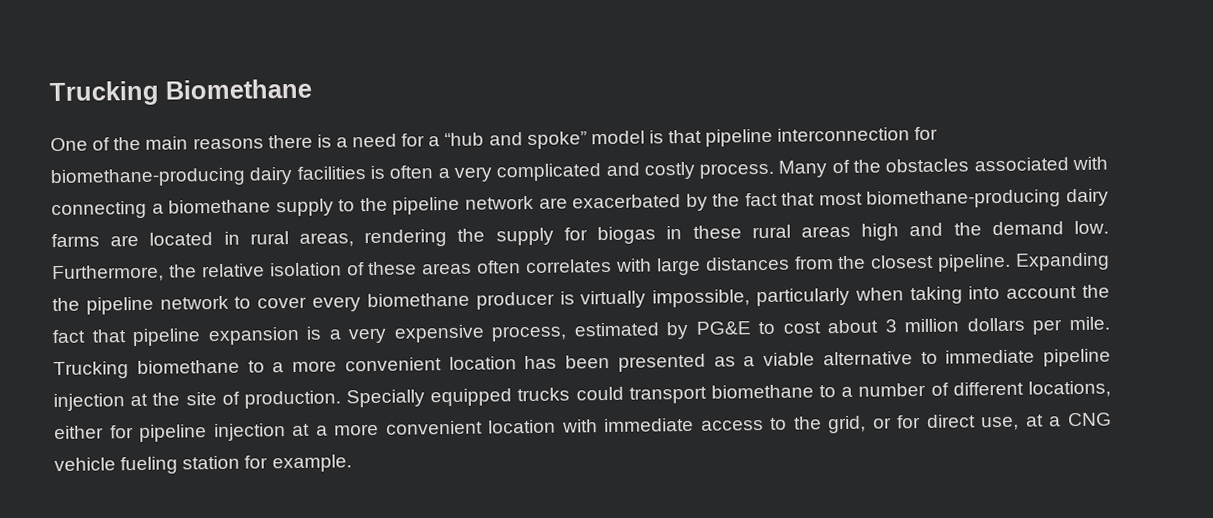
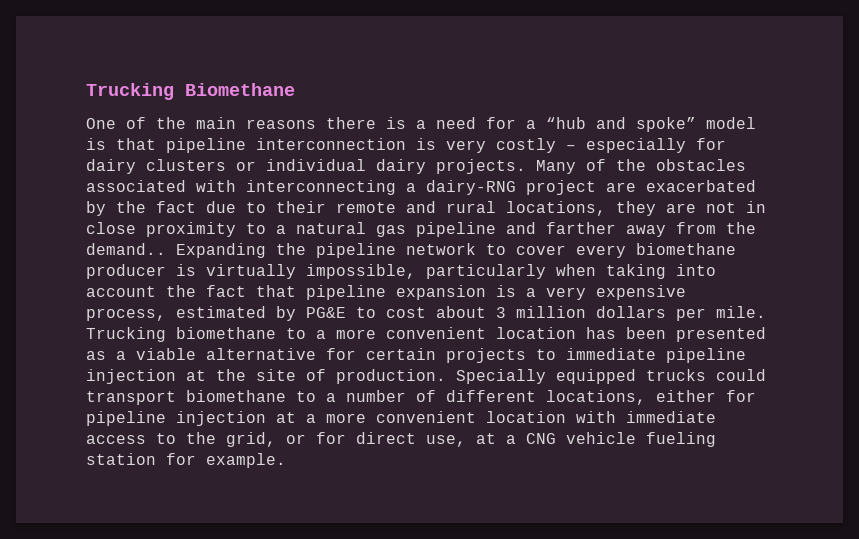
[914,126,939,141] [50,161,775,188] for biomethane-producing dairy facilities is often a very complicated and costly process. -> [416,138,726,153] [86,159,526,174] is very costly – especially for dairy clusters or individual dairy projects.
[51,195,534,220] connecting a biomethane supply to the pipeline network -> [246,180,596,195] interconnecting a dairy-RNG project
[781,188,1109,209] [51,220,1109,248] [52,253,1012,283] that most biomethane-producing dairy farms are located in rural areas, rendering the supply for biogas in these rural areas high and the demand low. Furthermore, the relative isolation of these areas often correlates with large distances from the closest pipeline. -> [206,201,766,216] [86,222,756,237] [86,243,166,255] due to their remote and rural locations, they are not in close proximity to a natural gas pipeline and farther away from the demand..
(913, 358) none -> [326,348,526,363] for certain projects

